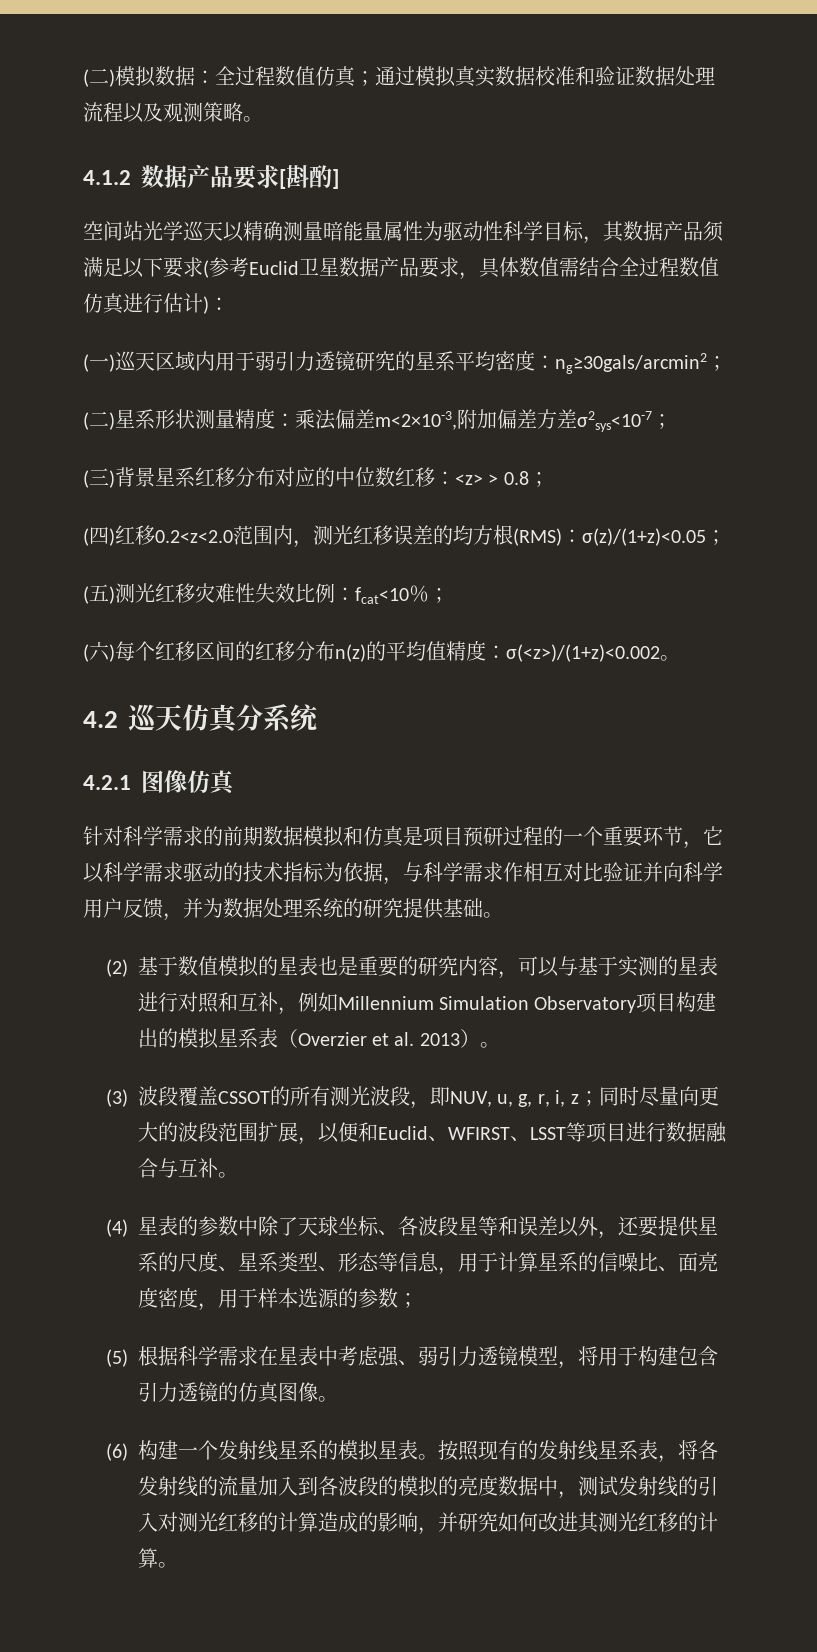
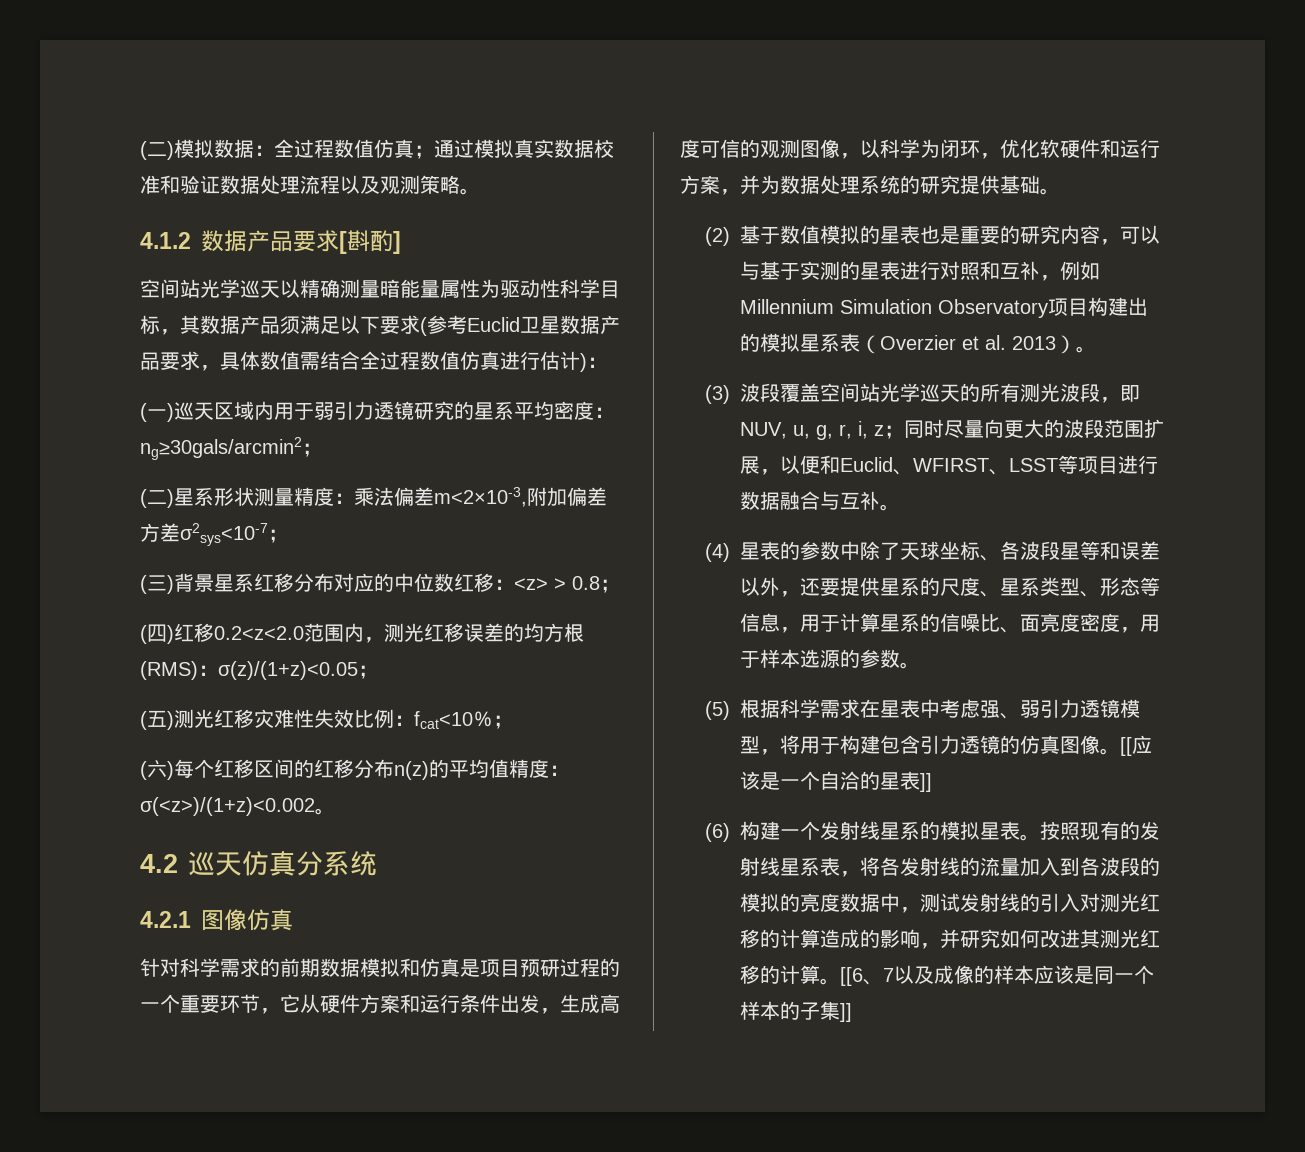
[83,862,723,885] [83,898,163,919] 以科学需求驱动的技术指标为依据，与科学需求作相互对比验证并向科学用户反馈 -> [300,994,620,1014] [680,139,1160,159] [680,175,720,194] 从硬件方案和运行条件出发，生成高度可信的观测图像，以科学为闭环，优化软硬件和运行方案
[217,1091,270,1104] CSSOT -> [819,383,960,402] 空间站光学巡天
[397,1293,418,1308] ； -> [899,662,920,669] 。
(338, 1399) none -> [1119,735,1152,756] [739,771,932,792] [[应该是一个自洽的星表]]
(178, 1565) none -> [839,965,1154,986] [739,1001,852,1022] [[6、7以及成像的样本应该是同一个样本的子集]]

